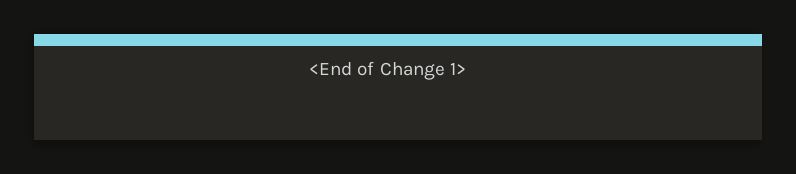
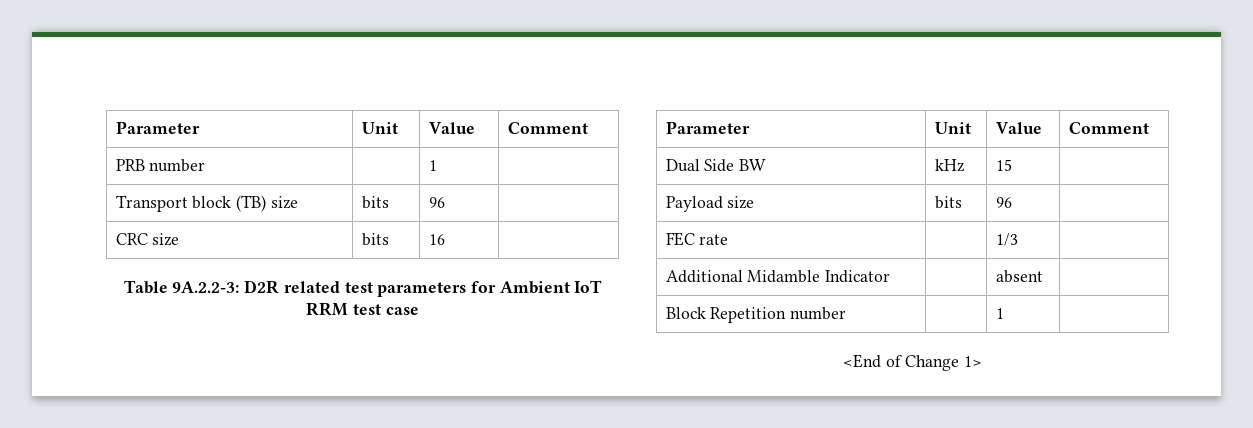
(309, 69) none -> [115,121,200,134] [361,122,398,134] [428,122,475,134] [507,122,588,134] [115,159,206,172] [428,160,437,171] [115,195,298,212] [361,196,389,209] [428,197,445,208] [115,233,180,246] [361,233,389,246] [428,234,445,245] [123,280,603,297] [306,302,419,316] [665,121,750,134] [934,122,971,134] [995,122,1042,134] [1068,122,1149,134] [665,159,766,172] [934,159,965,172] [995,159,1012,171] [665,196,755,212] [934,196,962,209] [995,197,1012,208] [665,232,729,246] [995,233,1018,246] [665,270,890,283] [995,270,1043,283] [665,307,846,323] [995,308,1004,319] Parameter | Unit | Value | Comment // PRB number | | 1 | // Transport block (TB) size | bits | 96 | // CRC size | bits | 16 | // Table 9A.2.2-3: D2R related test parameters for Ambient IoT RRM test case // Parameter | Unit | Value | Comment // Dual Side BW | kHz | 15 | // Payload size | bits | 96 | // FEC rate | | 1/3 | // Additional Midamble Indicator | | absent | // Block Repetition number | | 1 | //

